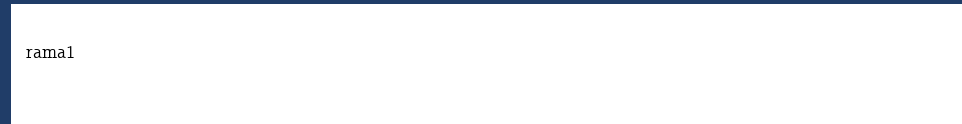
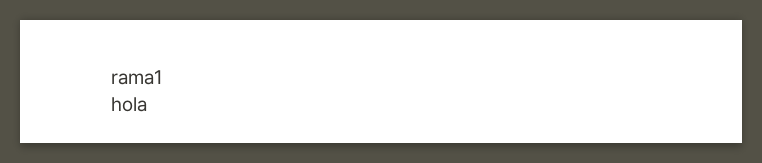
(75, 52) none -> [111,97,147,112] // hola

